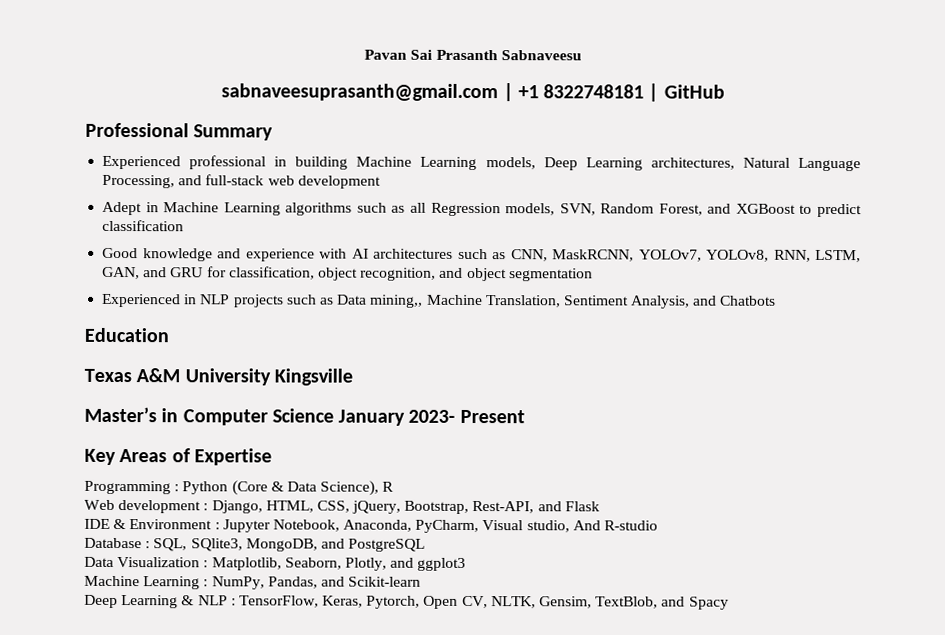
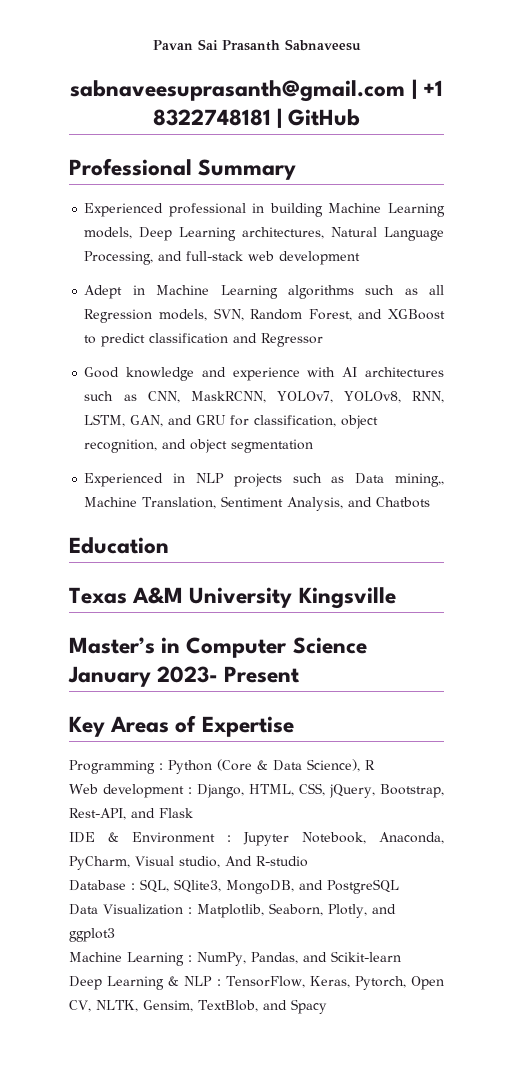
(185, 225) none -> [233,333,324,347] and Regressor

